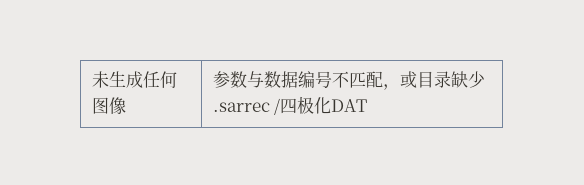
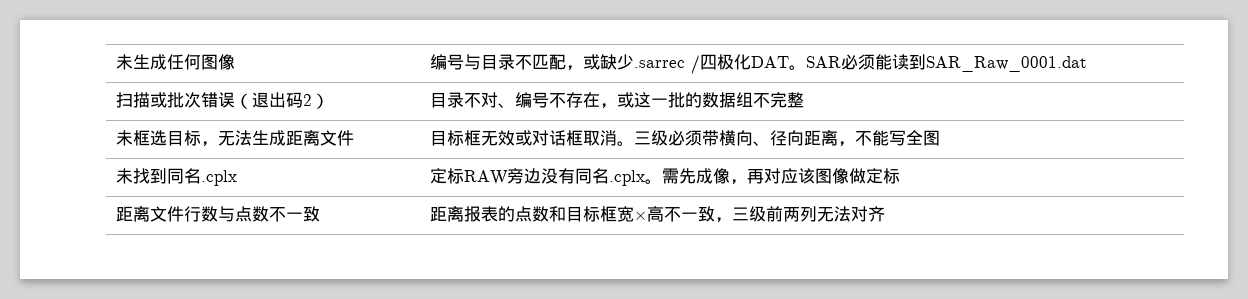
[212,71,332,88] 参数与数据编号 -> [429,54,515,70] 编号与目录
[416,71,451,88] 目录 -> (600, 62) none
(368, 105) none -> [788,54,1087,72] [115,92,329,109] [429,92,804,109] [115,130,354,147] [429,130,940,147] [115,168,237,186] [429,168,900,186] [115,206,320,222] [429,206,885,223] 。SAR必须能读到SAR_Raw_0001.dat // 扫描或批次错误（退出码2） | 目录不对、编号不存在，或这一批的数据组不完整 // 未框选目标，无法生成距离文件 | 目标框无效或对话框取消。三级必须带横向、径向距离，不能写全图 // 未找到同名.cplx | 定标RAW旁边没有同名.cplx。需先成像，再对应该图像做定标 // 距离文件行数与点数不一致 | 距离报表的点数和目标框宽×高不一致，三级前两列无法对齐

